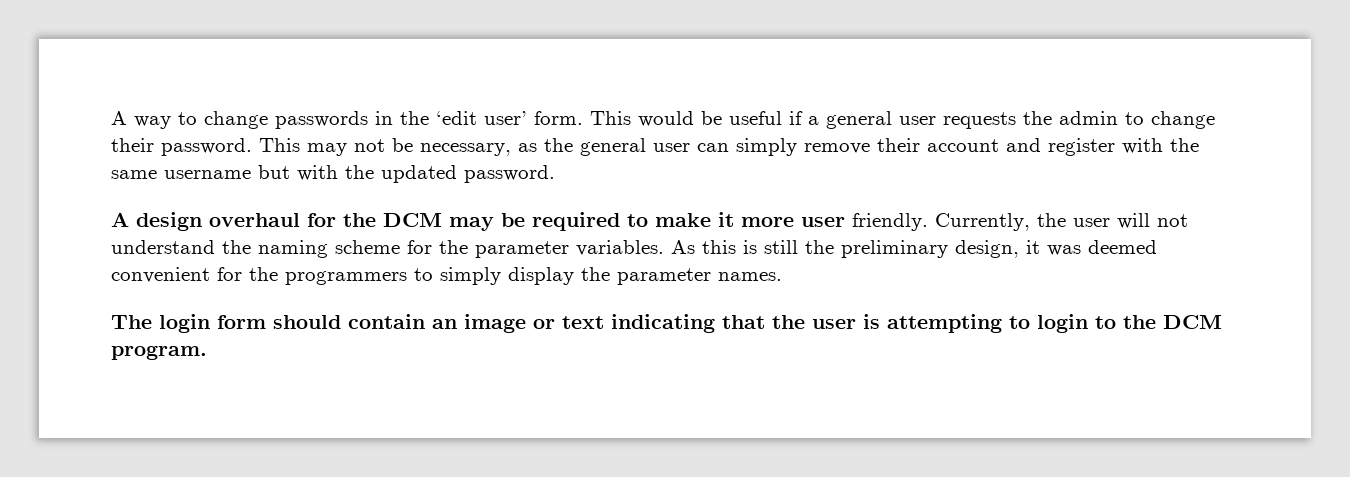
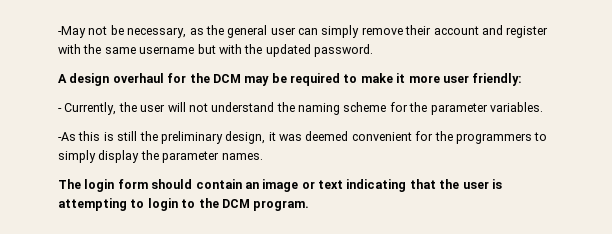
[111,111,1215,129] [111,138,347,156] A way to change passwords in the ‘edit user’ form. This would be useful if a general user requests the admin to change their password. This may -> [58,26,86,38] -May
[852,213,928,231] friendly. -> [472,73,523,86] [58,108,62,112] friendly: // -
[671,240,695,254] As -> [58,132,76,141] // -As

